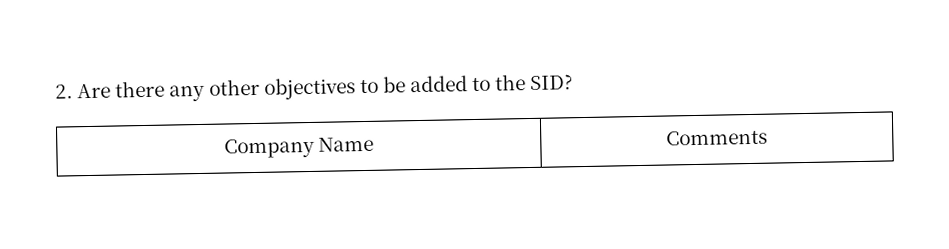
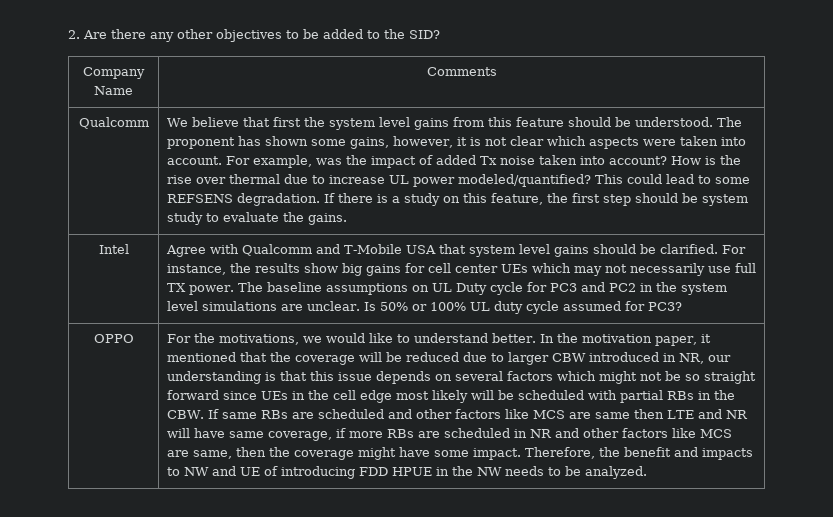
(768, 137) none -> [78,117,149,129] [166,117,742,130] [166,136,746,149] [166,155,741,168] [166,174,750,187] [166,193,748,206] [166,212,347,225] [98,244,129,254] [165,244,746,257] [166,263,756,276] [166,282,727,295] [166,301,682,314] [93,334,134,343] [166,333,711,346] [166,352,731,365] [166,371,756,384] [166,390,735,403] [166,409,748,419] [166,428,732,441] [166,447,753,460] [166,466,647,479] // Qualcomm | We believe that first the system level gains from this feature should be understood. The proponent has shown some gains, however, it is not clear which aspects were taken into account. For example, was the impact of added Tx noise taken into account? How is the rise over thermal due to increase UL power modeled/quantified? This could lead to some REFSENS degradation. If there is a study on this feature, the first step should be system study to evaluate the gains. // Intel | Agree with Qualcomm and T-Mobile USA that system level gains should be clarified. For instance, the results show big gains for cell center UEs which may not necessarily use full TX power. The baseline assumptions on UL Duty cycle for PC3 and PC2 in the system level simulations are unclear. Is 50% or 100% UL duty cycle assumed for PC3? // OPPO | For the motivations, we would like to understand better. In the motivation paper, it mentioned that the coverage will be reduced due to larger CBW introduced in NR, our understanding is that this issue depends on several factors which might not be so straight forward since UEs in the cell edge most likely will be scheduled with partial RBs in the CBW. If same RBs are scheduled and other factors like MCS are same then LTE and NR will have same coverage, if more RBs are scheduled in NR and other factors like MCS are same, then the coverage might have some impact. Therefore, the benefit and impacts to NW and UE of introducing FDD HPUE in the NW needs to be analyzed.

